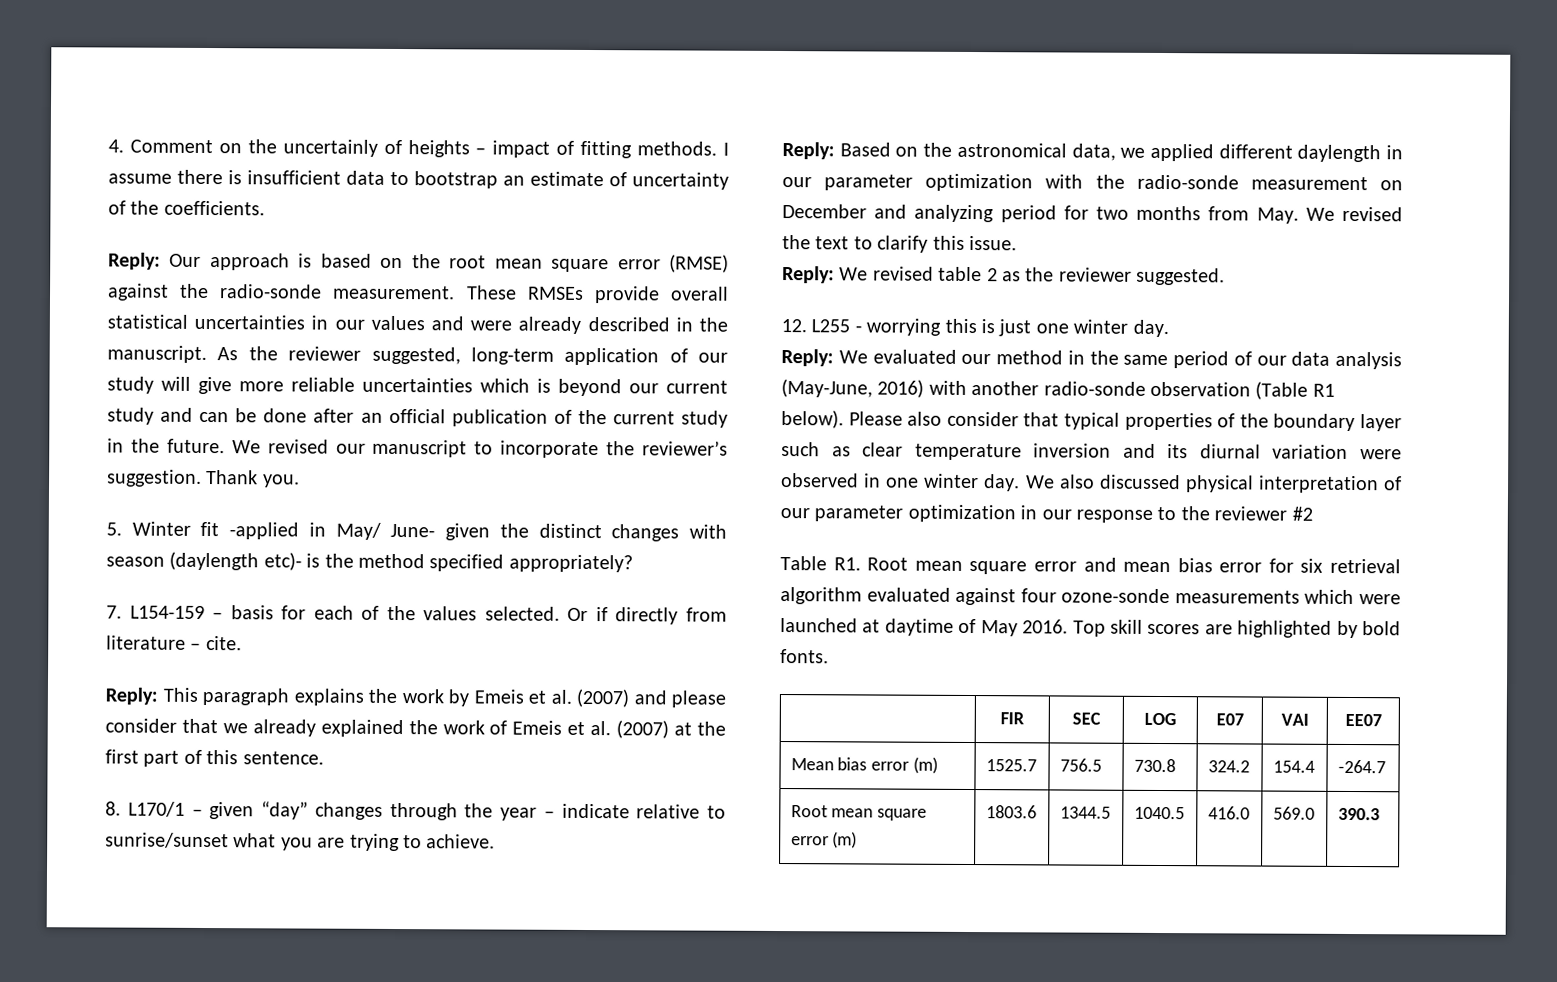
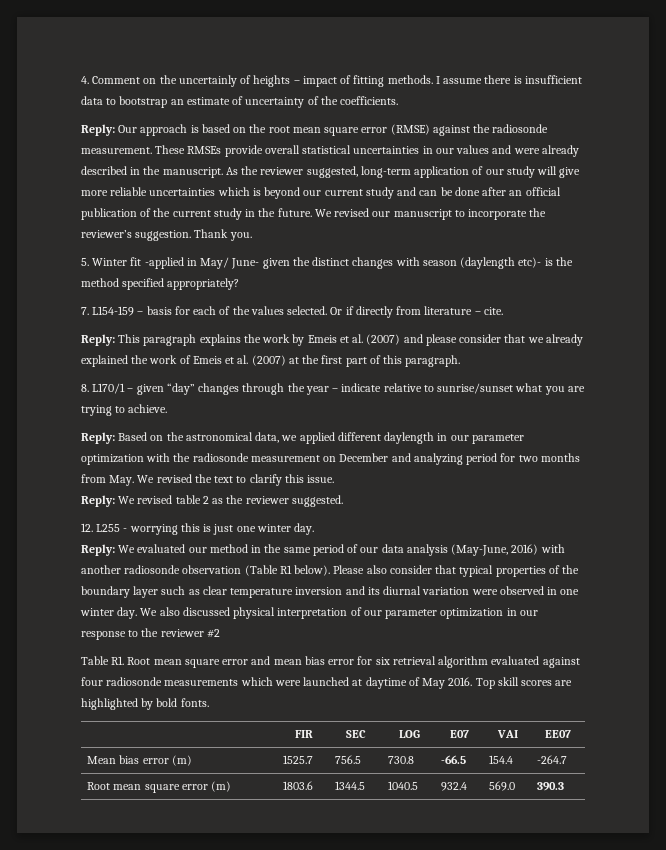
[220,284,323,299] radio-sonde -> [492,124,549,133] radiosonde
[242,751,324,765] sentence. -> [405,355,461,367] paragraph.
[1136,174,1239,190] radio-sonde -> [192,453,249,462] radiosonde
[1043,381,1146,396] radio-sonde -> [124,565,181,574] radiosonde
[1061,588,1171,604] ozone-sonde -> [106,677,163,686] radiosonde
[1207,760,1250,773] 324.2 -> [441,755,467,764] -66.5
[1207,806,1250,820] 416.0 -> [441,782,468,791] 932.4

